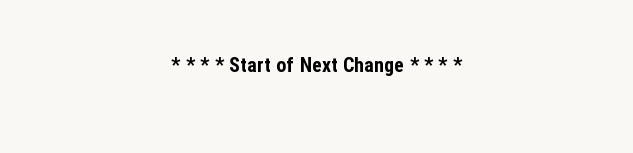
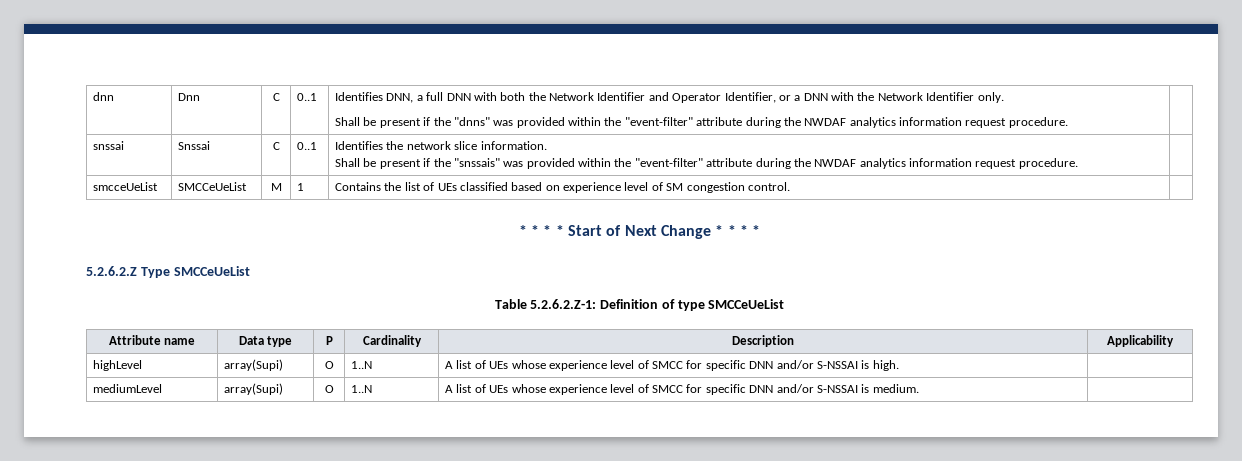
(171, 64) none -> [93,92,115,101] [178,93,201,101] [272,93,280,101] [297,93,318,101] [335,92,1004,103] [335,117,1068,128] [93,141,125,150] [178,141,211,150] [272,142,280,150] [297,142,318,150] [335,141,547,150] [335,158,1078,169] [93,182,159,191] [178,182,248,191] [270,183,282,191] [297,183,305,191] [335,182,790,193] dnn | Dnn | C | 0..1 | Identifies DNN, a full DNN with both the Network Identifier and Operator Identifier, or a DNN with the Network Identifier only. // Shall be present if the "dnns" was provided within the "event-filter" attribute during the NWDAF analytics information request procedure. | // snssai | Snssai | C | 0..1 | Identifies the network slice information. // Shall be present if the "snssais" was provided within the "event-filter" attribute during the NWDAF analytics information request procedure. | // smcceUeList | SMCCeUeList | M | 1 | Contains the list of UEs classified based on experience level of SM congestion control. | //
(463, 64) none -> [86,266,250,278] [494,299,785,311] [108,335,196,345] [238,336,293,347] [325,336,333,345] [362,335,422,347] [732,335,795,347] [1107,335,1174,347] [93,360,143,371] [224,359,284,371] [324,361,334,369] [351,361,373,369] [445,360,899,371] [93,384,163,393] [224,383,284,395] [324,385,334,393] [351,385,373,393] [445,384,919,395] // 5.2.6.2.Z Type SMCCeUeList // Table 5.2.6.2.Z-1: Definition of type SMCCeUeList // Attribute name | Data type | P | Cardinality | Description | Applicability // highLevel | array(Supi) | O | 1..N | A list of UEs whose experience level of SMCC for specific DNN and/or S-NSSAI is high. | // mediumLevel | array(Supi) | O | 1..N | A list of UEs whose experience level of SMCC for specific DNN and/or S-NSSAI is medium. |

